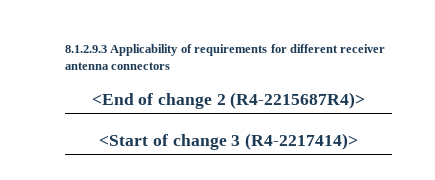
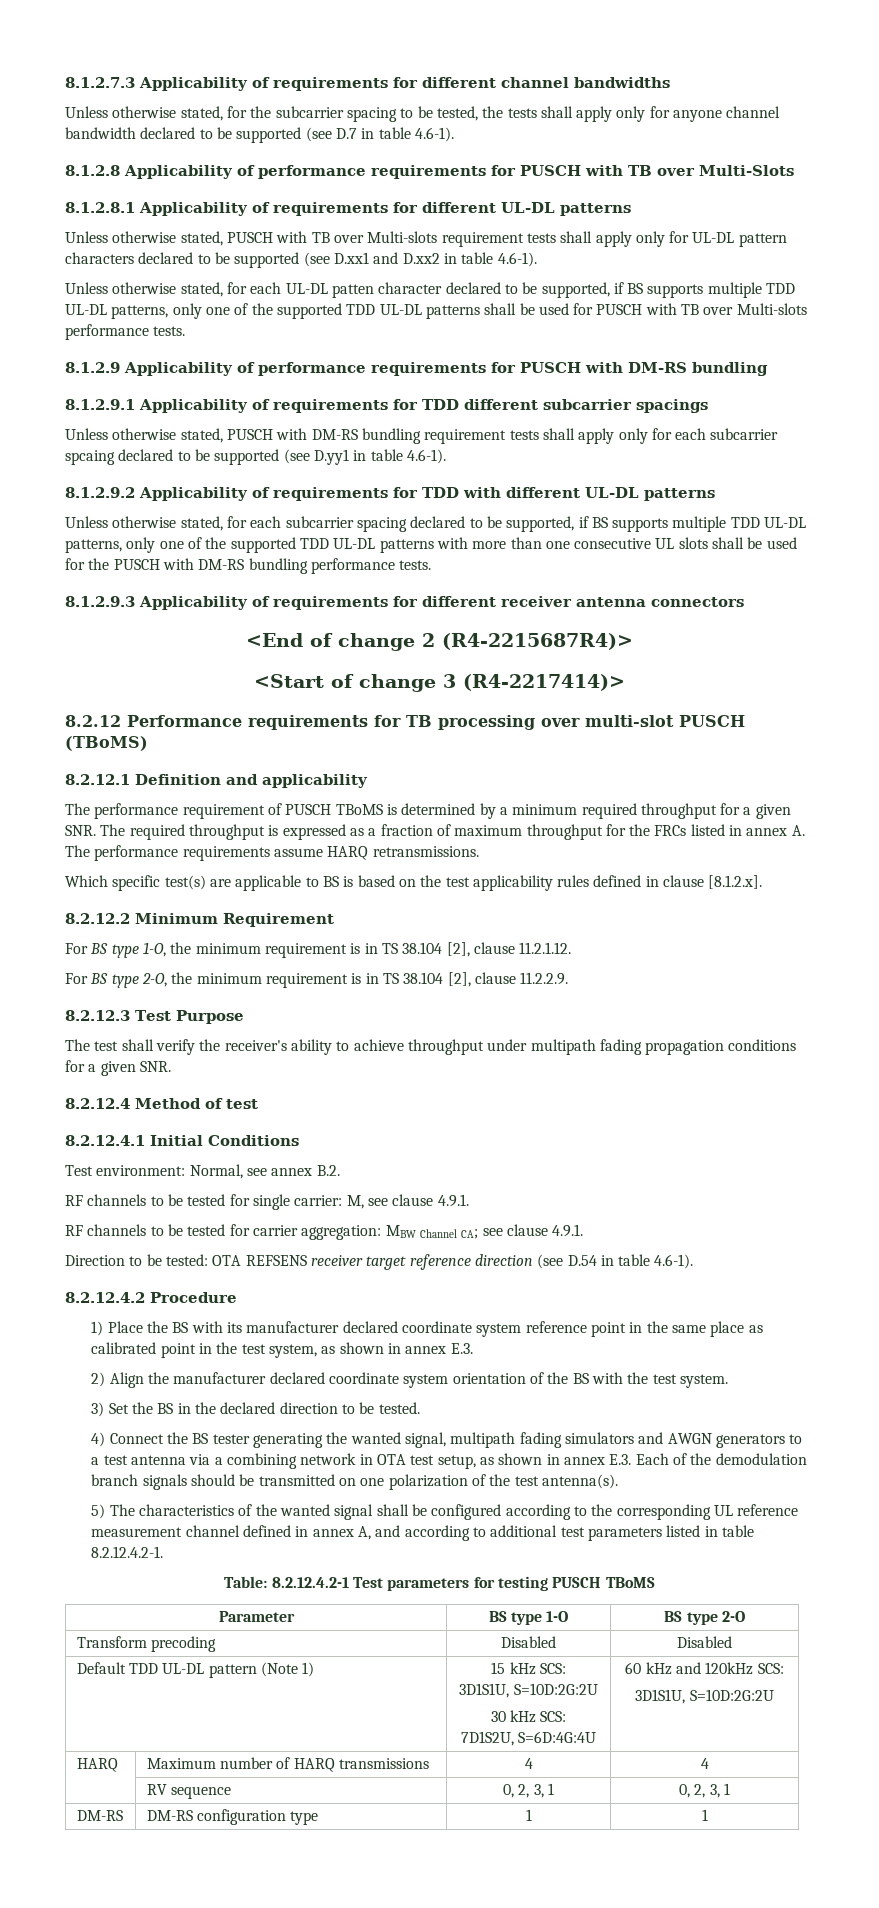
(65, 49) none -> [65,77,670,91] [65,106,781,122] [65,127,454,143] [65,165,794,179] [65,202,631,216] [65,231,787,247] [65,252,537,268] [65,282,796,298] [65,303,807,319] [65,324,186,340] [65,362,768,376] [65,399,708,413] [65,428,779,444] [65,449,446,465] [65,487,715,501] [65,516,807,532] [65,537,797,553] [65,558,432,574] 8.1.2.7.3 Applicability of requirements for different channel bandwidths // Unless otherwise stated, for the subcarrier spacing to be tested, the tests shall apply only for anyone channel bandwidth declared to be supported (see D.7 in table 4.6-1). // 8.1.2.8 Applicability of performance requirements for PUSCH with TB over Multi-Slots // 8.1.2.8.1 Applicability of requirements for different UL-DL patterns // Unless otherwise stated, PUSCH with TB over Multi-slots requirement tests shall apply only for UL-DL pattern characters declared to be supported (see D.xx1 and D.xx2 in table 4.6-1). // Unless otherwise stated, for each UL-DL patten character declared to be supported, if BS supports multiple TDD UL-DL patterns, only one of the supported TDD UL-DL patterns shall be used for PUSCH with TB over Multi-slots performance tests. // 8.1.2.9 Applicability of performance requirements for PUSCH with DM-RS bundling // 8.1.2.9.1 Applicability of requirements for TDD different subcarrier spacings // Unless otherwise stated, PUSCH with DM-RS bundling requirement tests shall apply only for each subcarrier spcaing declared to be supported (see D.yy1 in table 4.6-1). // 8.1.2.9.2 Applicability of requirements for TDD with different UL-DL patterns // Unless otherwise stated, for each subcarrier spacing declared to be supported, if BS supports multiple TDD UL-DL patterns, only one of the supported TDD UL-DL patterns with more than one consecutive UL slots shall be used for the PUSCH with DM-RS bundling performance tests. //
(358, 141) none -> [65,715,745,730] [65,736,148,751] [65,774,368,788] [65,803,791,819] [65,824,805,840] [65,845,479,861] [65,875,763,891] [65,913,334,927] [65,942,572,958] [65,972,569,988] [65,1010,244,1024] [65,1039,797,1055] [65,1060,171,1076] [65,1098,258,1109] [65,1135,299,1146] [65,1164,340,1179] [65,1194,469,1210] [65,1224,584,1240] [65,1254,694,1270] [65,1292,237,1303] [91,1321,763,1337] [91,1342,473,1358] [91,1372,728,1388] [91,1402,420,1417] [91,1432,803,1448] [91,1453,807,1469] [91,1474,618,1490] [91,1504,799,1520] [91,1525,754,1541] [91,1546,164,1558] [224,1576,655,1591] [218,1611,295,1622] [488,1611,569,1625] [664,1611,745,1625] [76,1636,216,1652] [501,1636,556,1648] [677,1636,732,1648] [76,1662,315,1678] [491,1662,566,1675] [459,1683,598,1698] [490,1710,567,1723] [460,1731,597,1746] [625,1662,784,1675] [635,1689,774,1704] [76,1758,118,1772] [146,1757,429,1772] [524,1758,533,1769] [700,1758,709,1769] [146,1784,231,1799] [503,1783,554,1798] [679,1783,730,1798] [76,1810,123,1821] [146,1809,319,1825] [525,1809,532,1821] [701,1809,708,1821] // 8.2.12 Performance requirements for TB processing over multi-slot PUSCH (TBoMS) // 8.2.12.1 Definition and applicability // The performance requirement of PUSCH TBoMS is determined by a minimum required throughput for a given SNR. The required throughput is expressed as a fraction of maximum throughput for the FRCs listed in annex A. The performance requirements assume HARQ retransmissions. // Which specific test(s) are applicable to BS is based on the test applicability rules defined in clause [8.1.2.x]. // 8.2.12.2 Minimum Requirement // For BS type 1-O, the minimum requirement is in TS 38.104 [2], clause 11.2.1.12. // For BS type 2-O, the minimum requirement is in TS 38.104 [2], clause 11.2.2.9. // 8.2.12.3 Test Purpose // The test shall verify the receiver's ability to achieve throughput under multipath fading propagation conditions for a given SNR. // 8.2.12.4 Method of test // 8.2.12.4.1 Initial Conditions // Test environment: Normal, see annex B.2. // RF channels to be tested for single carrier: M, see clause 4.9.1. // RF channels to be tested for carrier aggregation: MBW Channel CA; see clause 4.9.1. // Direction to be tested: OTA REFSENS receiver target reference direction (see D.54 in table 4.6-1). // 8.2.12.4.2 Procedure // 1) Place the BS with its manufacturer declared coordinate system reference point in the same place as calibrated point in the test system, as shown in annex E.3. // 2) Align the manufacturer declared coordinate system orientation of the BS with the test system. // 3) Set the BS in the declared direction to be tested. // 4) Connect the BS tester generating the wanted signal, multipath fading simulators and AWGN generators to a test antenna via a combining network in OTA test setup, as shown in annex E.3. Each of the demodulation branch signals should be transmitted on one polarization of the test antenna(s). // 5) The characteristics of the wanted signal shall be configured according to the corresponding UL reference measurement channel defined in annex A, and according to additional test parameters listed in table 8.2.12.4.2-1. // Table: 8.2.12.4.2-1 Test parameters for testing PUSCH TBoMS // Parameter | BS type 1-O | BS type 2-O // Transform precoding | Disabled | Disabled // Default TDD UL-DL pattern (Note 1) | 15 kHz SCS: // 3D1S1U, S=10D:2G:2U // 30 kHz SCS: // 7D1S2U, S=6D:4G:4U | 60 kHz and 120kHz SCS: // 3D1S1U, S=10D:2G:2U // HARQ | Maximum number of HARQ transmissions | 4 | 4 // | RV sequence | 0, 2, 3, 1 | 0, 2, 3, 1 // DM-RS | DM-RS configuration type | 1 | 1

